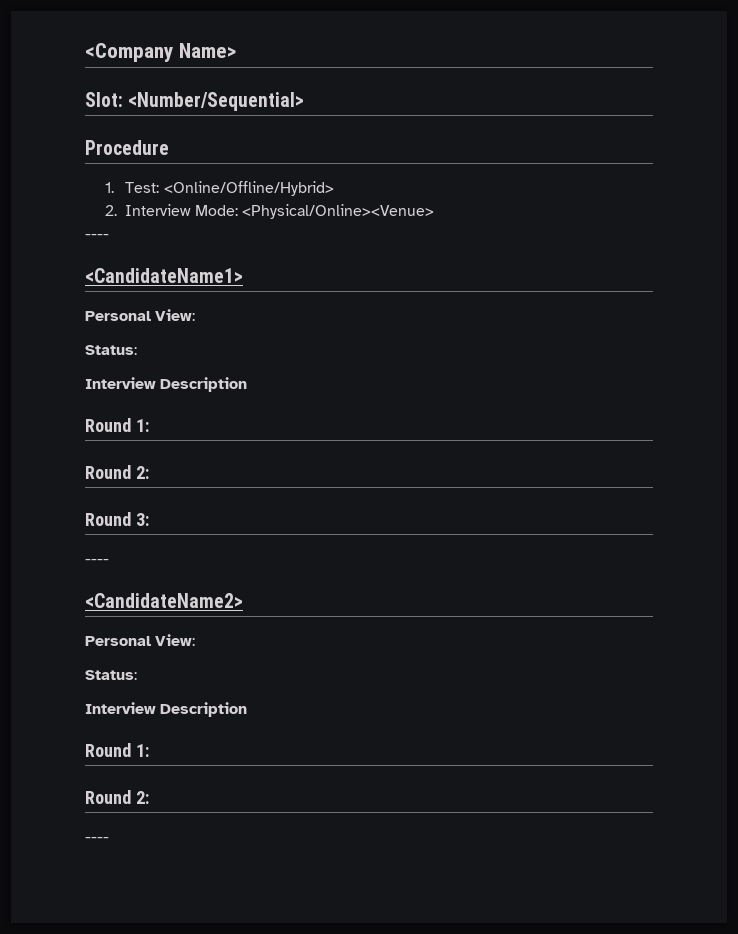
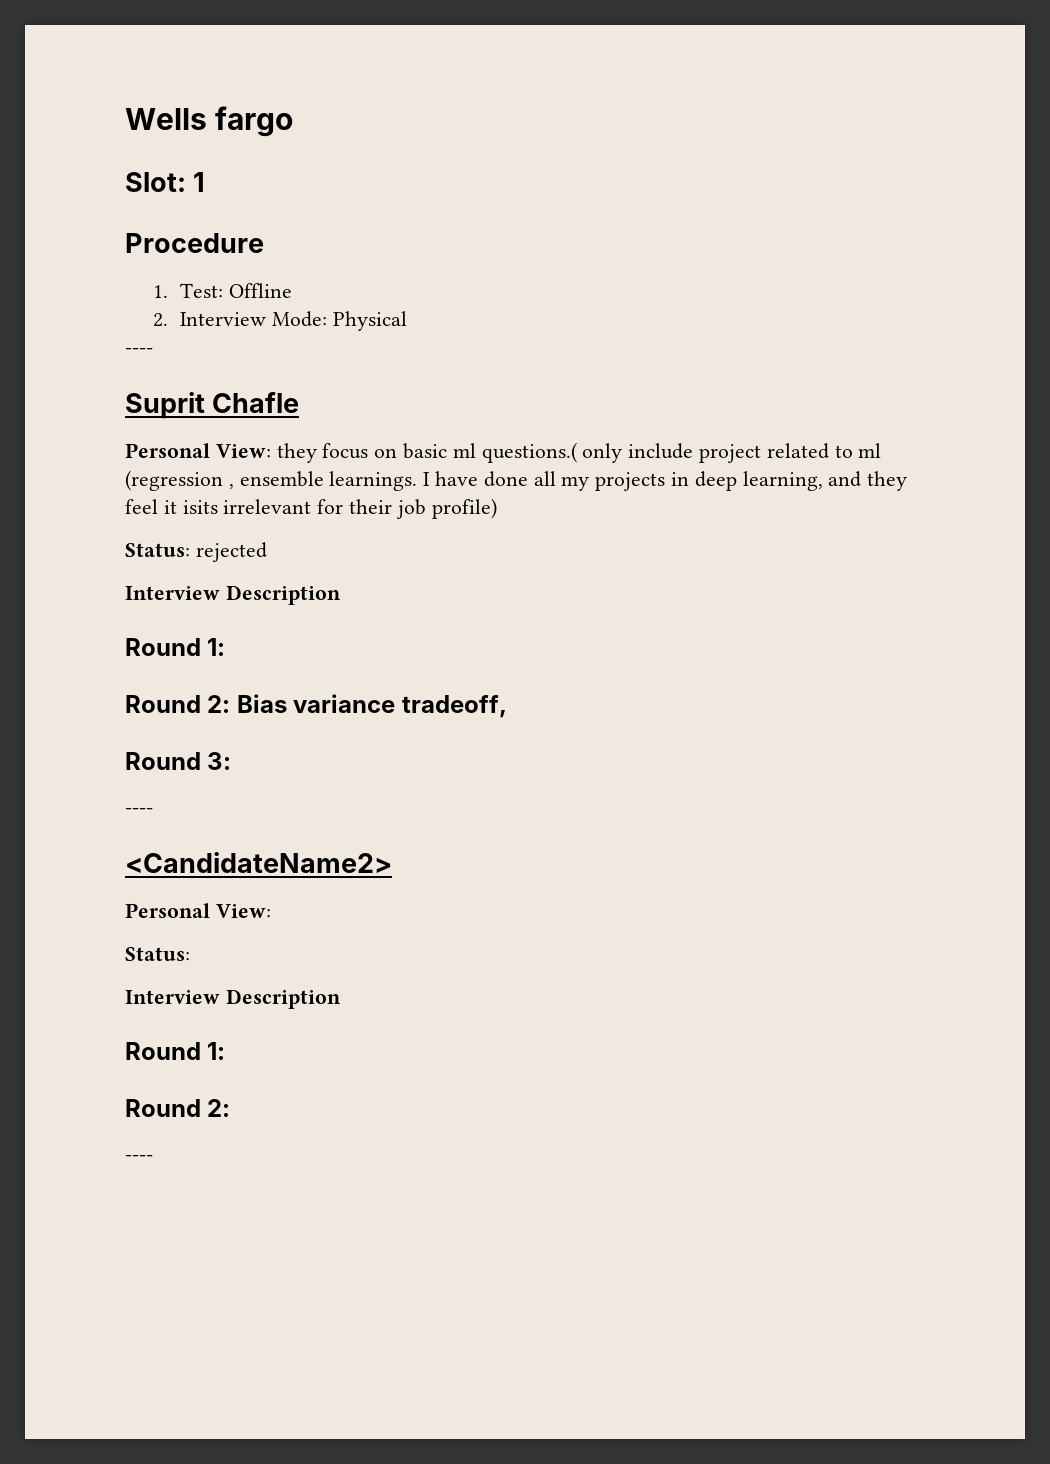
[85,43,236,62] <Company Name> -> [125,106,294,137] Wells fargo
[128,92,305,111] <Number/Sequential> -> [193,172,206,192] 1
[163,181,334,196] <Online/Offline/Hybrid> -> [228,283,292,298] Offline
[241,204,434,219] [85,234,109,239] [85,268,243,283] [85,309,196,321] [85,345,137,355] [85,377,248,392] [85,418,149,432] [85,465,149,479] <Physical/Online><Venue> // ---- // <CandidateName1> // Personal View: // Status: // Interview Description // Round 1: // Round 2: -> [332,311,407,331] [125,348,153,354] [125,392,300,419] [125,442,882,463] [125,470,908,491] [125,498,497,519] [125,542,267,562] [125,585,341,605] [125,638,226,656] [125,694,507,718] Physical // ---- // Suprit Chafle // Personal View: they focus on basic ml questions.( only include project related to ml (regression , ensemble learnings. I have done all my projects in deep learning, and they feel it isits irrelevant for their job profile) // Status: rejected // Interview Description // Round 1: // Round 2: Bias variance tradeoff,

